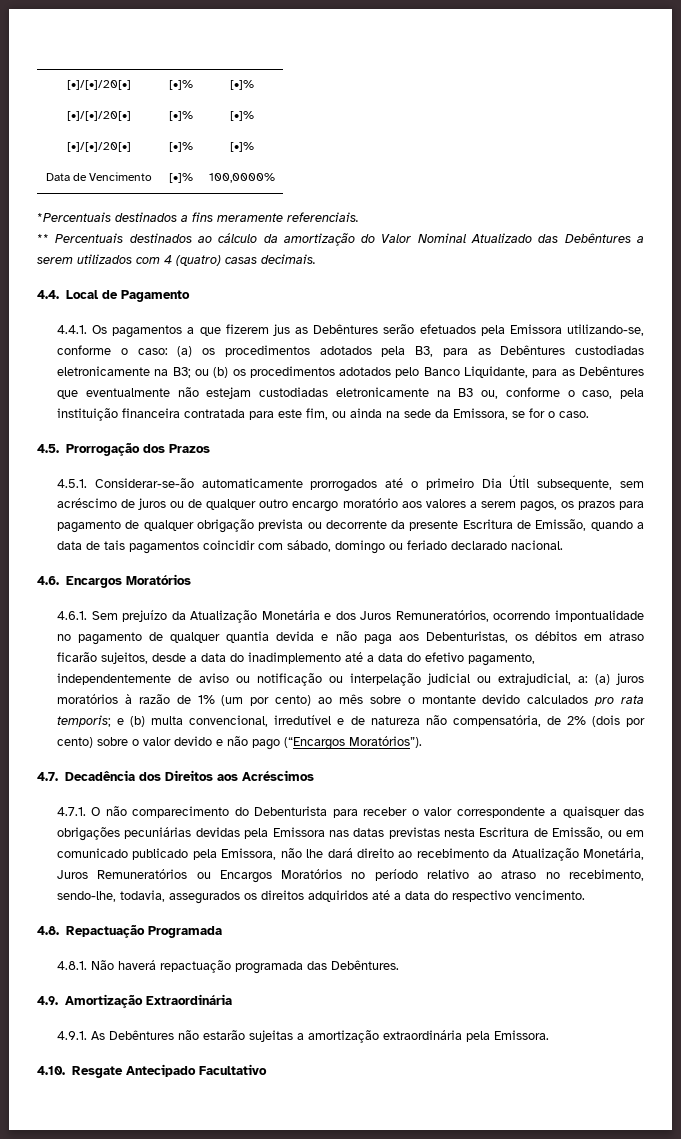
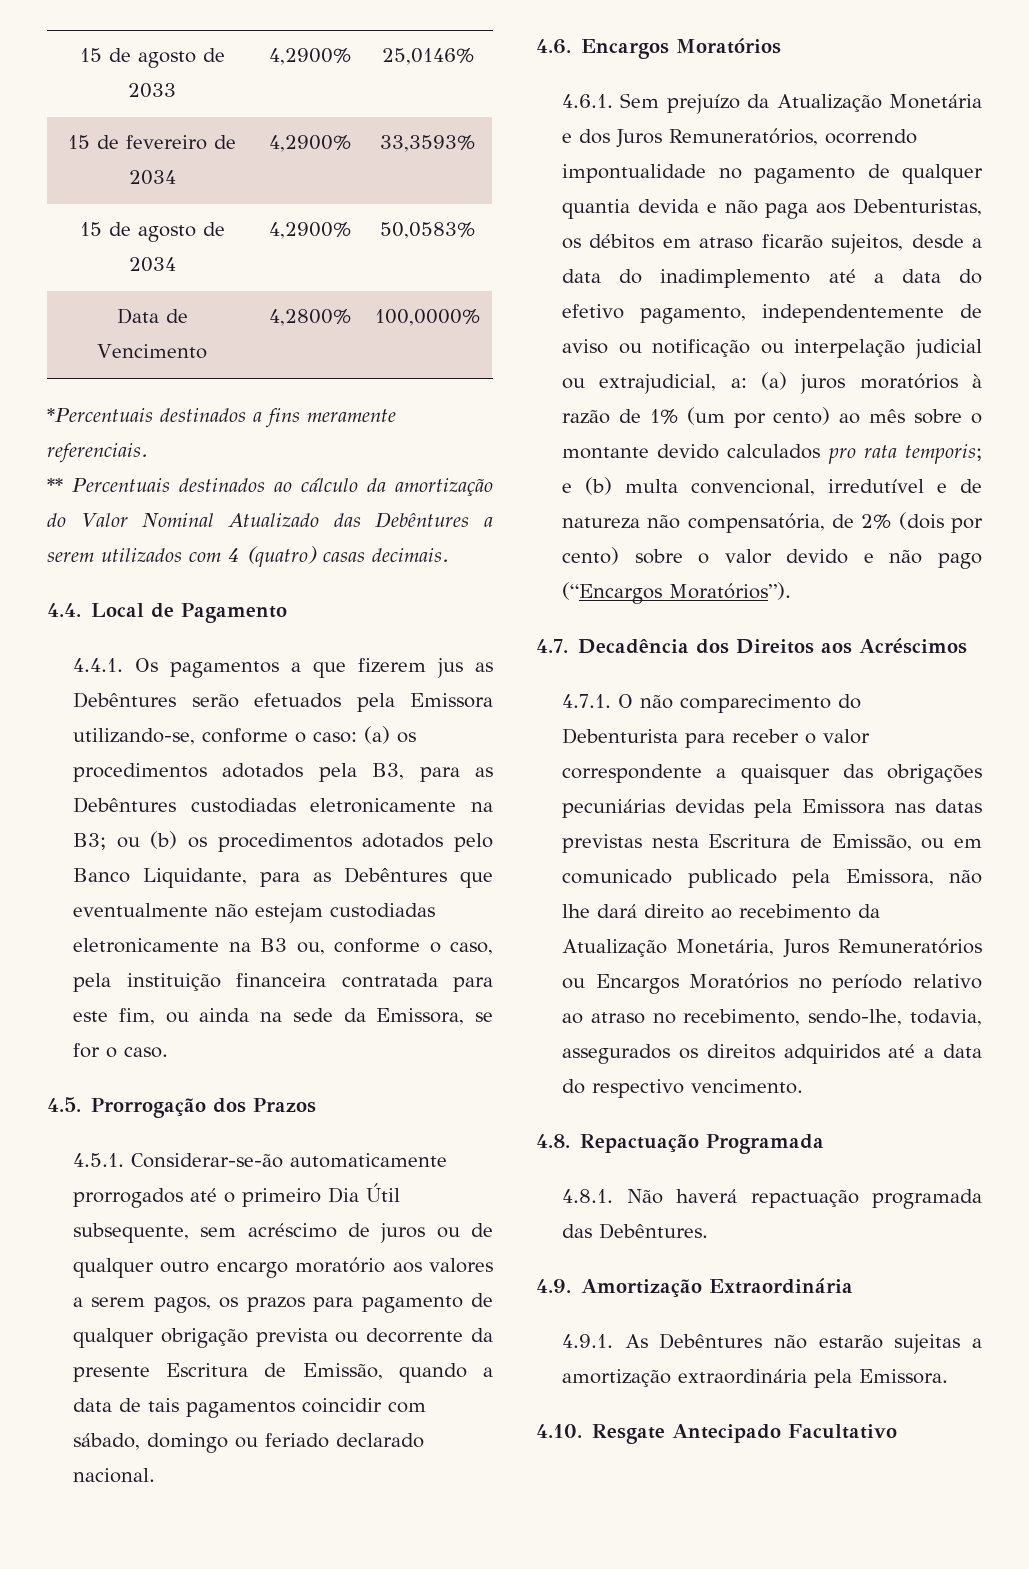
[67,80,131,90] [168,80,193,90] [229,80,254,90] [67,111,131,121] [168,111,193,121] [229,111,254,121] [67,142,131,152] [168,142,193,152] [229,142,254,152] [•]/[•]/20[•] | [•]% | [•]% // [•]/[•]/20[•] | [•]% | [•]% // [•]/[•]/20[•] | [•]% | [•]% -> [79,48,225,68] [128,83,176,98] [268,48,351,65] [381,48,474,65] [68,135,236,150] [128,170,176,185] [268,135,351,152] [380,135,475,152] [79,222,225,242] [128,257,176,272] [268,222,351,239] [380,222,475,239] 15 de agosto de 2033 | 4,2900% | 25,0146% // 15 de fevereiro de 2034 | 4,2900% | 33,3593% // 15 de agosto de 2034 | 4,2900% | 50,0583%
[168,173,193,183] [•]% -> [268,309,351,326] 4,2800%

